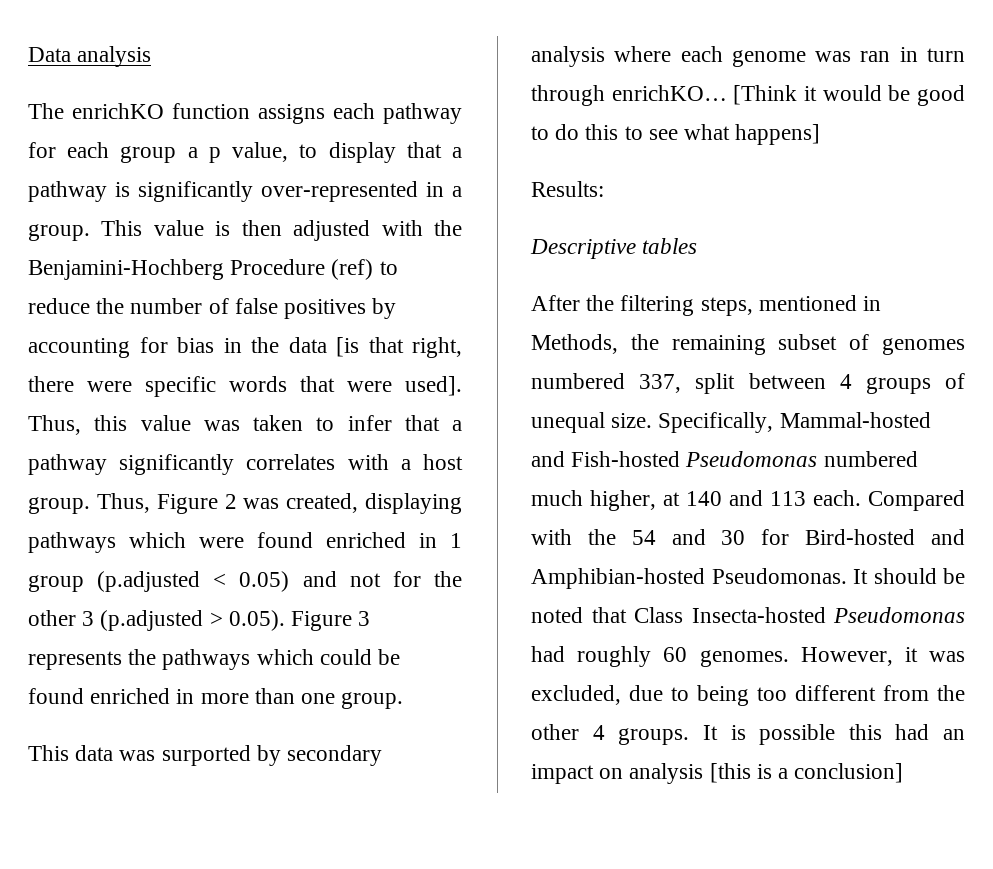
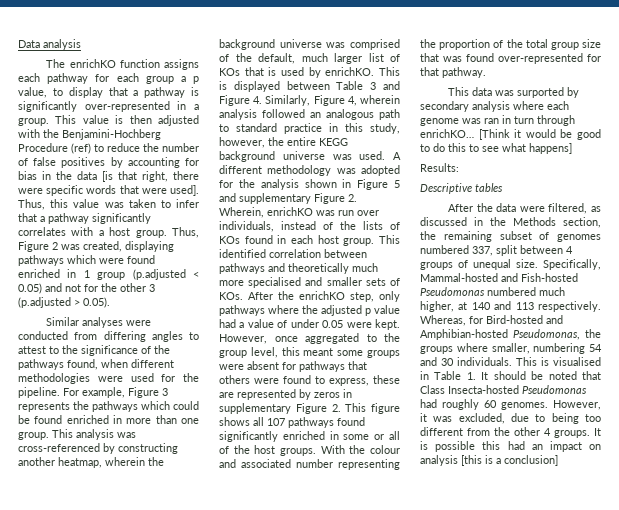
(285, 620) none -> [46,317,152,328] [18,331,199,342] [18,345,170,356] [18,359,174,370] [18,373,199,384] [18,387,125,398] // Similar analyses were conducted from differing angles to attest to the significance of the pathways found, when different methodologies were used for the pipeline. For example,
(404, 700) none -> [52,429,136,440] [18,443,178,454] [18,457,164,468] [219,39,400,50] [219,53,400,64] [219,67,400,78] [219,81,400,92] [219,95,400,106] [219,109,400,120] [219,123,400,134] [219,137,348,148] [219,151,401,162] [219,165,400,176] [219,179,400,190] [219,193,357,204] [219,207,379,218] [219,221,400,232] [219,235,400,246] [219,249,367,258] [219,263,378,274] [219,277,400,288] [219,291,400,302] [219,305,400,316] [219,319,400,330] [219,333,400,344] [219,347,400,358] [219,361,367,372] [219,375,400,386] [219,389,352,400] [219,403,400,414] [219,417,365,428] [219,431,400,442] [219,445,400,456] [219,459,400,470] [420,39,601,50] [420,53,601,64] [420,67,486,78] This analysis was cross-referenced by constructing another heatmap, wherein the background universe was comprised of the default, much larger list of KOs that is used by enrichKO. This is displayed between Table 3 and Figure 4. Similarly, Figure 4, wherein analysis followed an analogous path to standard practice in this study, however, the entire KEGG background universe was used. A different methodology was adopted for the analysis shown in Figure 5 and supplementary Figure 2. Wherein, enrichKO was run over individuals, instead of the lists of KOs found in each host group. This identified correlation between pathways and theoretically much more specialised and smaller sets of KOs. After the enrichKO step, only pathways where the adjusted p value had a value of under 0.05 were kept. However, once aggregated to the group level, this meant some groups were absent for pathways that others were found to express, these are represented by zeros in supplementary Figure 2. This figure shows all 107 pathways found significantly enriched in some or all of the host groups. With the colour and associated number representing the proportion of the total group size that was found over-represented for that pathway.
[620,295,882,316] [531,334,618,354] filtering steps, mentioned in Methods, -> [496,203,601,214] [420,217,601,228] data were filtered, as discussed in the Methods section,
[813,490,965,511] [531,529,965,545] [531,568,847,589] each. Compared with the 54 and 30 for Bird-hosted and Amphibian-hosted Pseudomonas. -> [538,301,601,312] [420,315,563,326] [420,329,601,340] [420,343,602,354] [420,357,601,366] [420,371,476,380] respectively. Whereas, for Bird-hosted and Amphibian-hosted Pseudomonas, the groups where smaller, numbering 54 and 30 individuals. This is visualised in Table 1.

